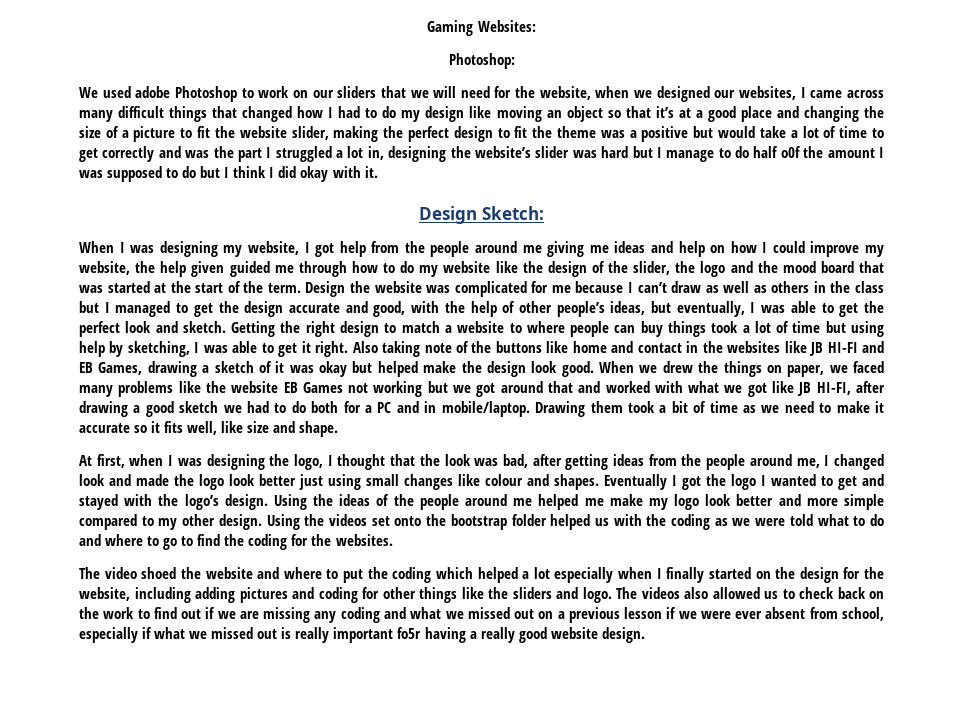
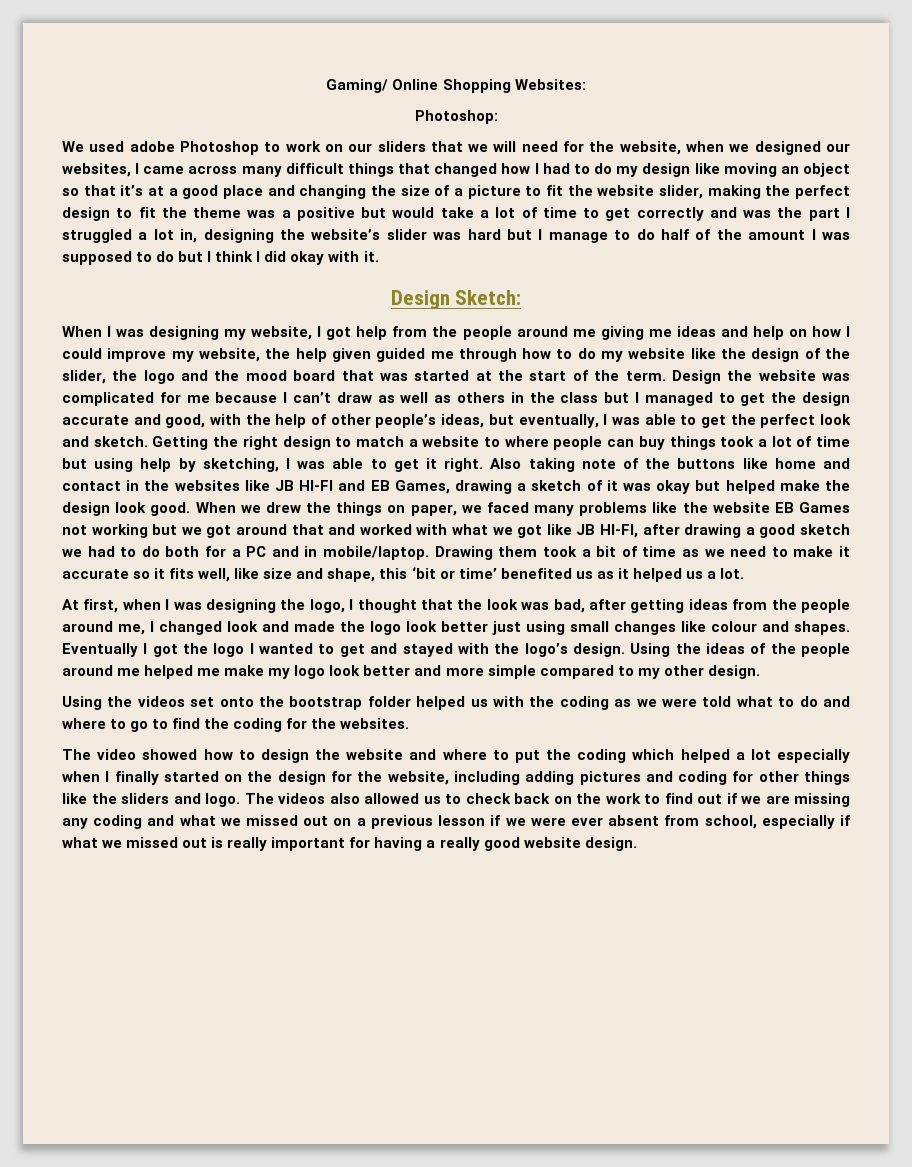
[427,20,474,36] Gaming -> [326,79,511,93] Gaming/ Online Shopping
[780,146,801,158] o0f -> [695,229,711,240] of
[299,421,339,437] shape. -> [327,567,744,582] shape, this ‘bit or time’ benefited us as it helped us a lot.
(262, 522) none -> (760, 672) //
[141,567,177,579] shoed -> [142,749,309,763] showed how to design
[397,627,422,639] fo5r -> [349,837,371,848] for

